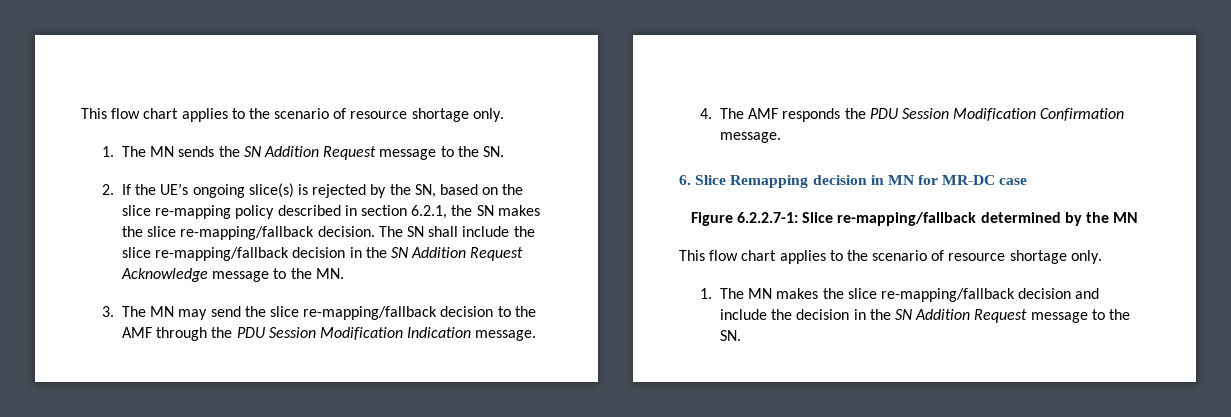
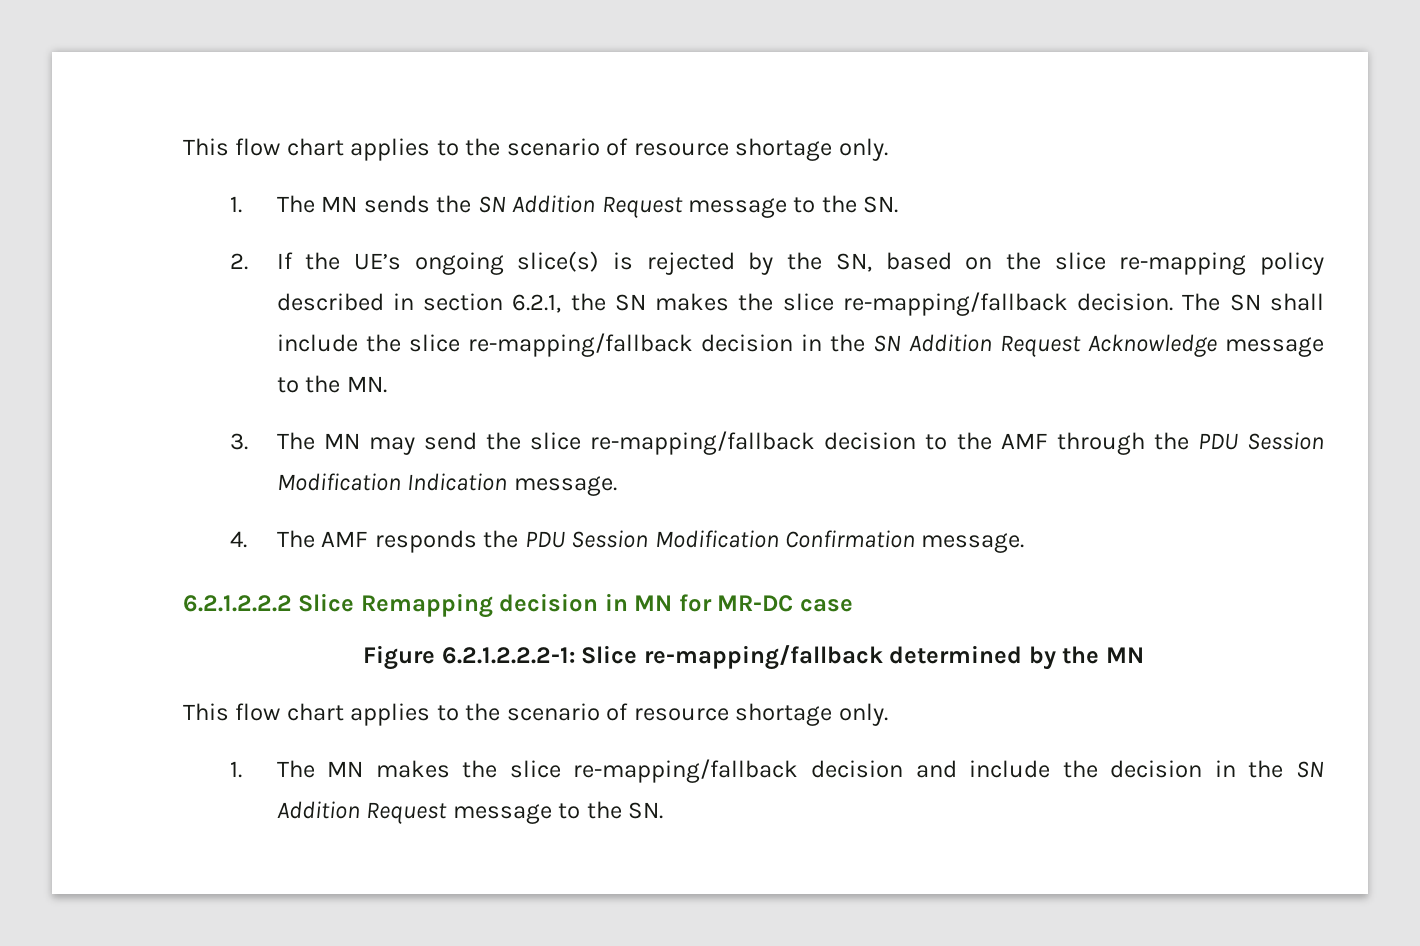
[679,175,691,185] 6. -> [183,595,292,612] 6.2.1.2.2.2
[737,212,799,223] 6.2.2.7-1: -> [441,647,575,664] 6.2.1.2.2.2-1:

